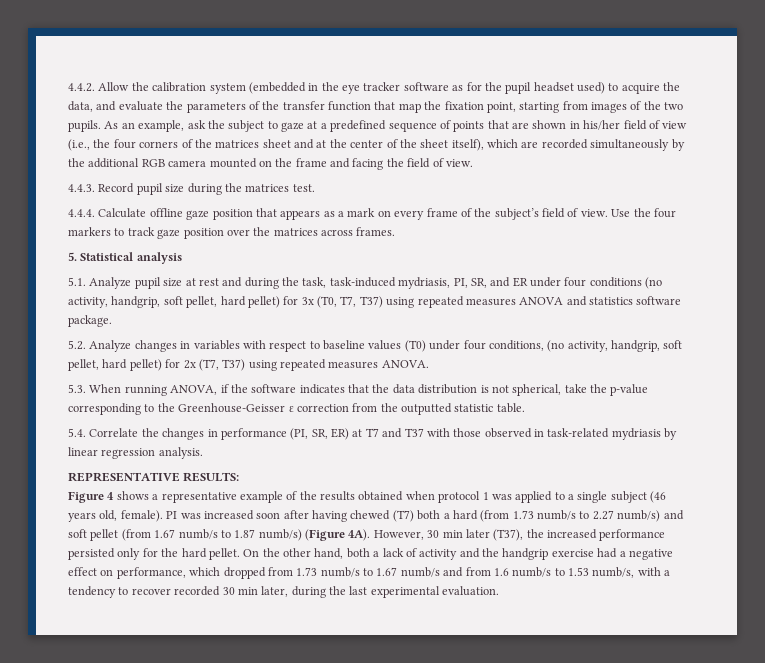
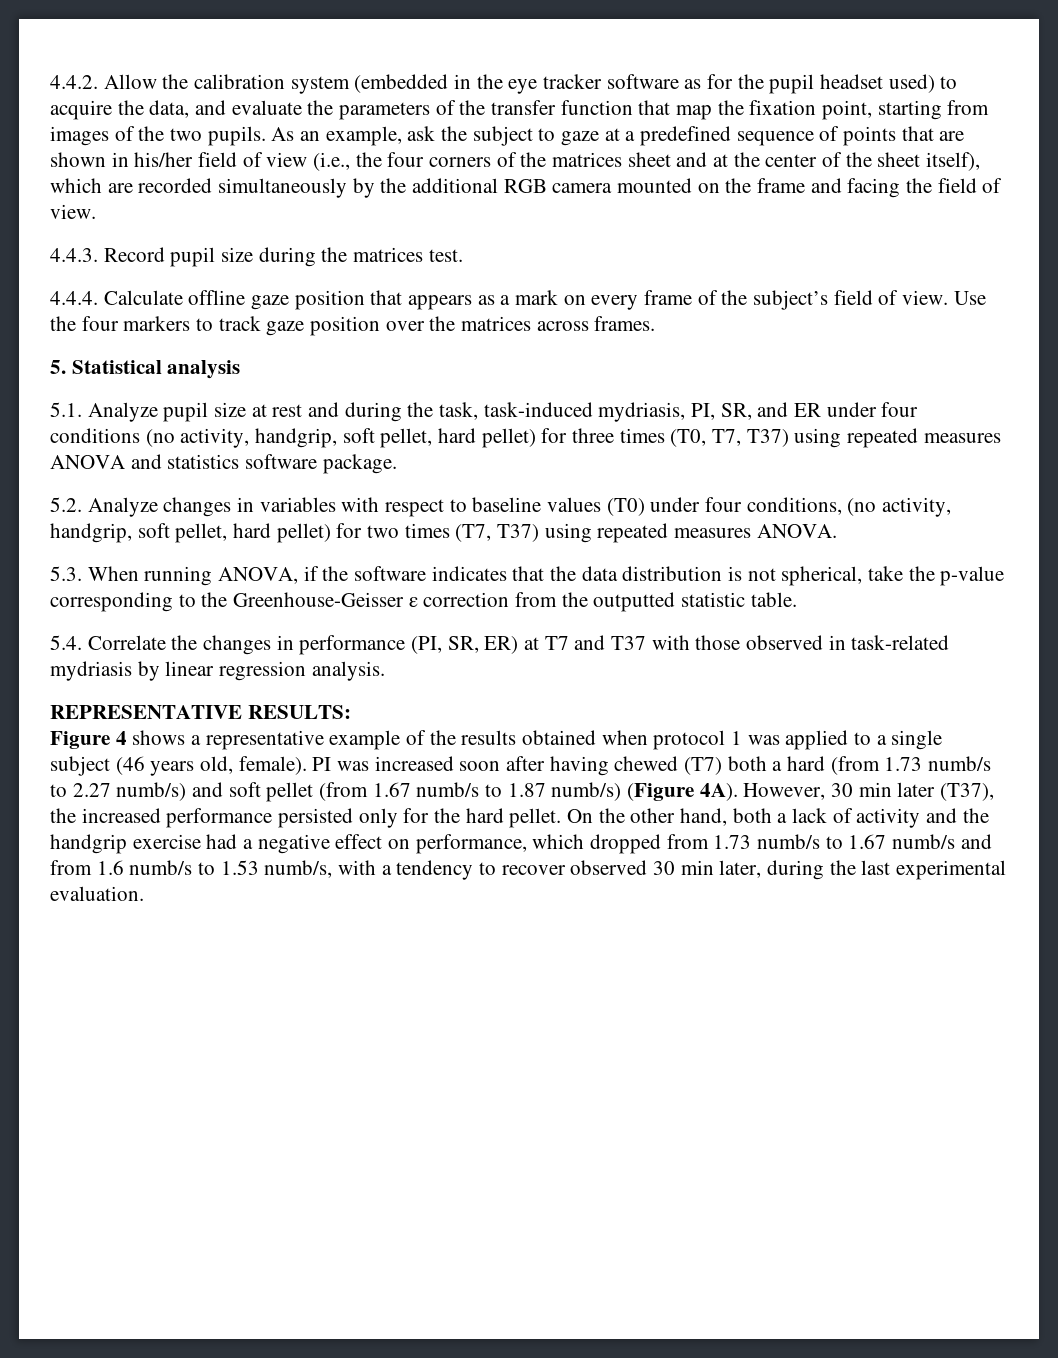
[301,297,314,305] 3x -> [572,428,665,443] three times
[183,360,196,369] 2x -> [367,523,450,538] two times
[174,586,221,596] recorded -> [570,860,648,875] observed

